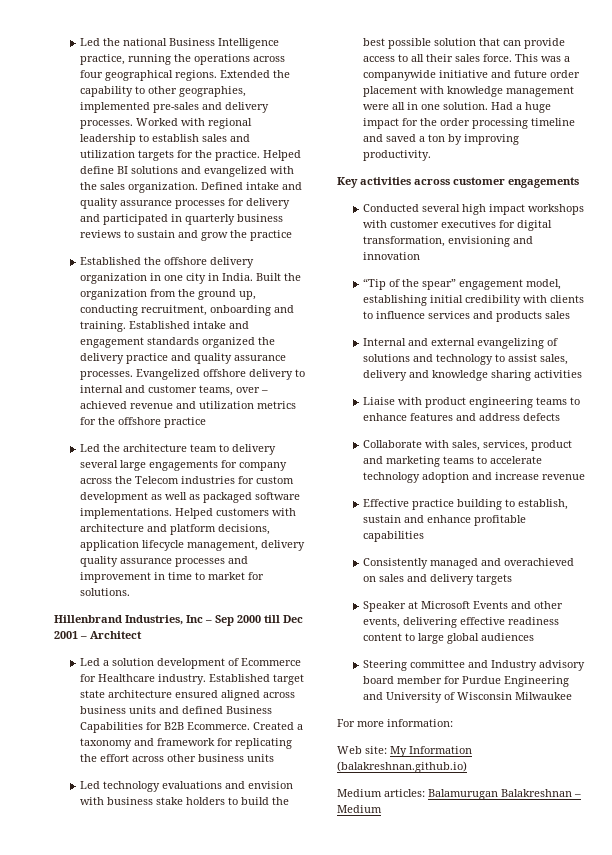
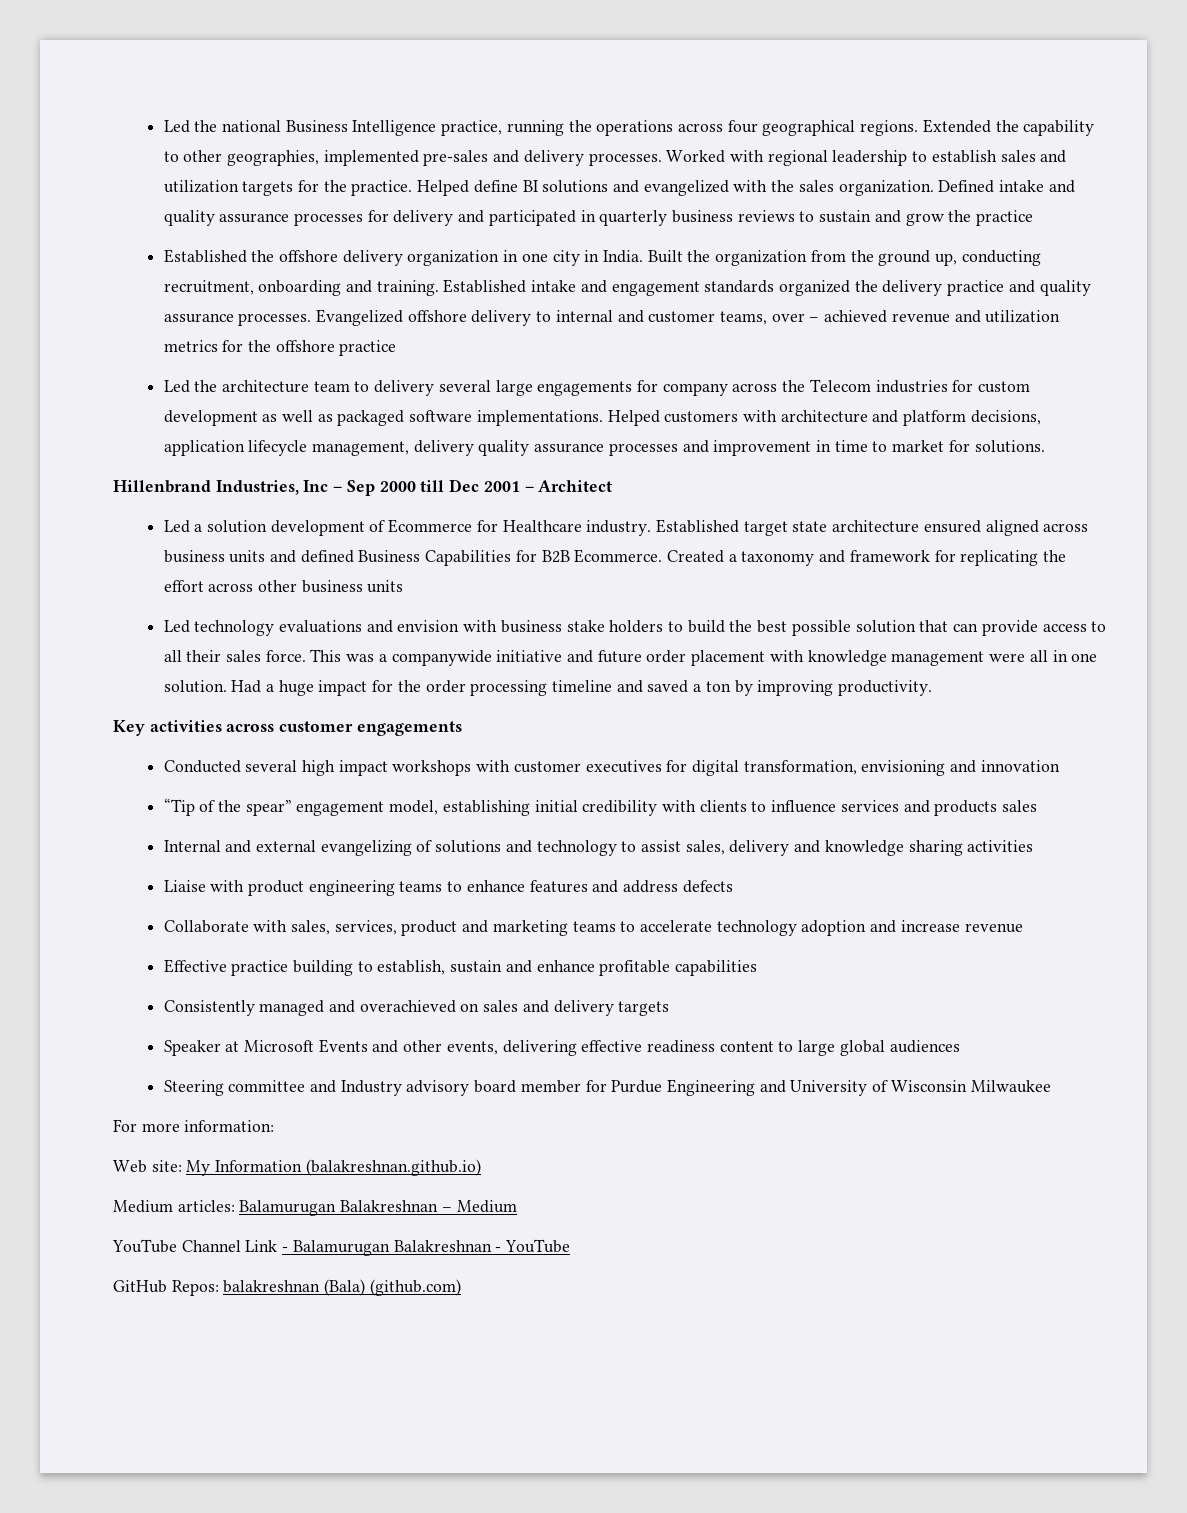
(382, 809) none -> [112,1239,571,1256] [113,1279,461,1296] // YouTube Channel Link - Balamurugan Balakreshnan - YouTube // GitHub Repos: balakreshnan (Bala) (github.com)

